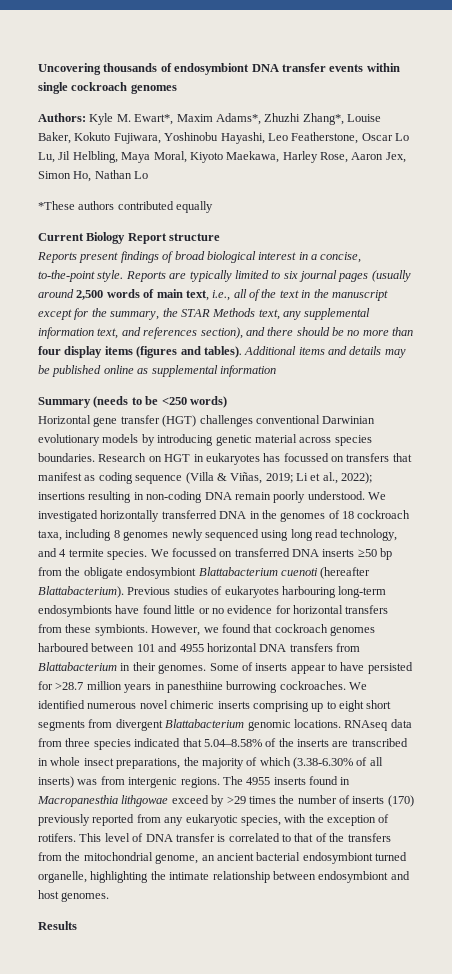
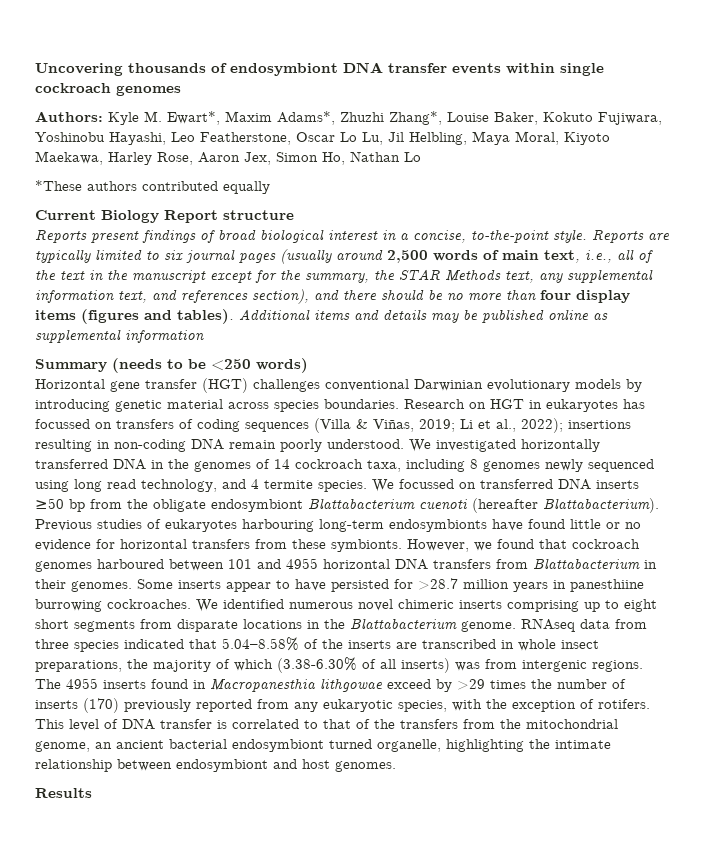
[392,453,412,462] [38,472,183,484] that manifest as coding sequence -> [179,419,309,432] of coding sequences
[342,511,354,519] 18 -> [274,459,290,469] 14
[241,662,253,671] of -> (173, 584) none
[115,719,341,731] divergent Blattabacterium genomic locations. -> [177,618,516,632] disparate locations in the Blattabacterium genome.

